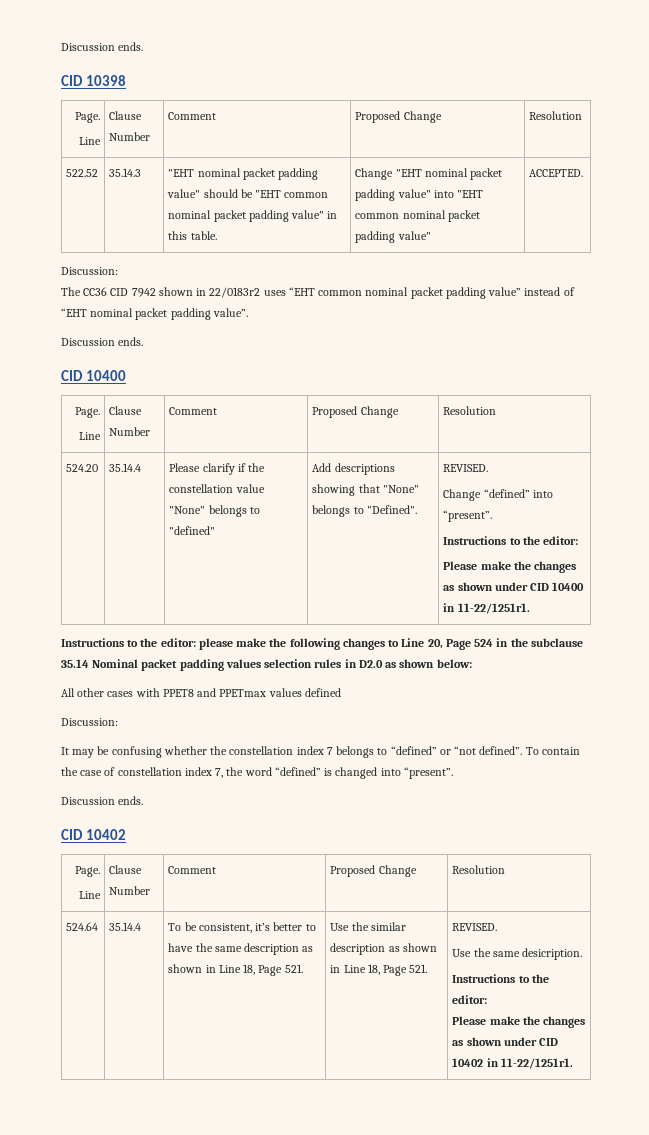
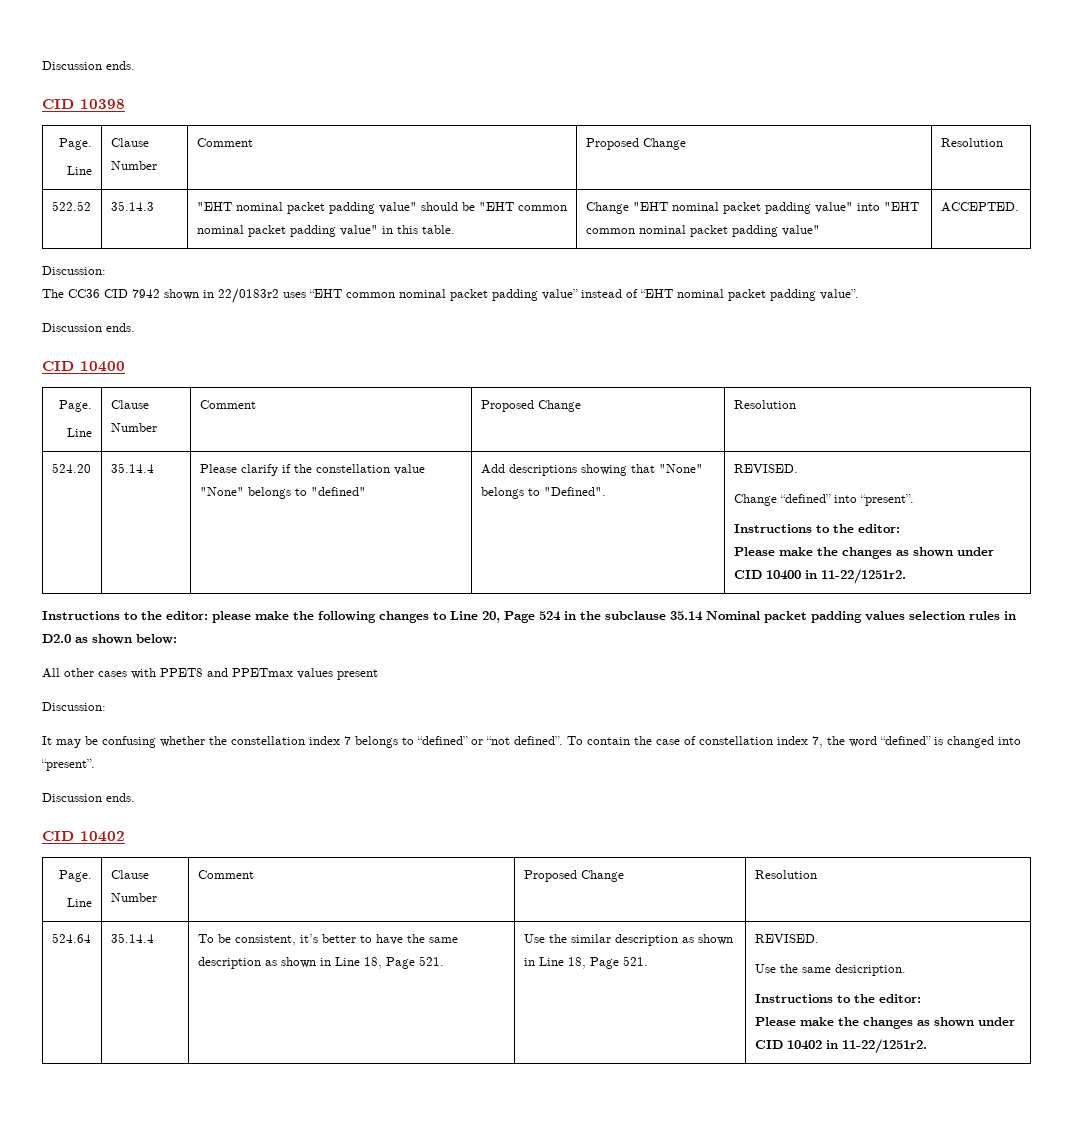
[457,603,530,614] 11-22/1251r1. -> [820,569,906,584] 11-22/1251r2.
[304,688,341,697] defined -> [337,669,378,680] present
[500,1058,573,1069] 11-22/1251r1. -> [841,1039,927,1054] 11-22/1251r2.

